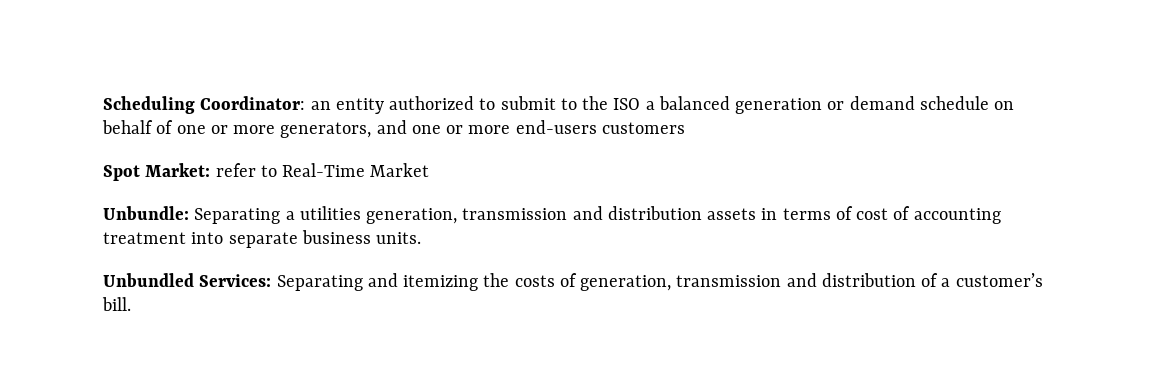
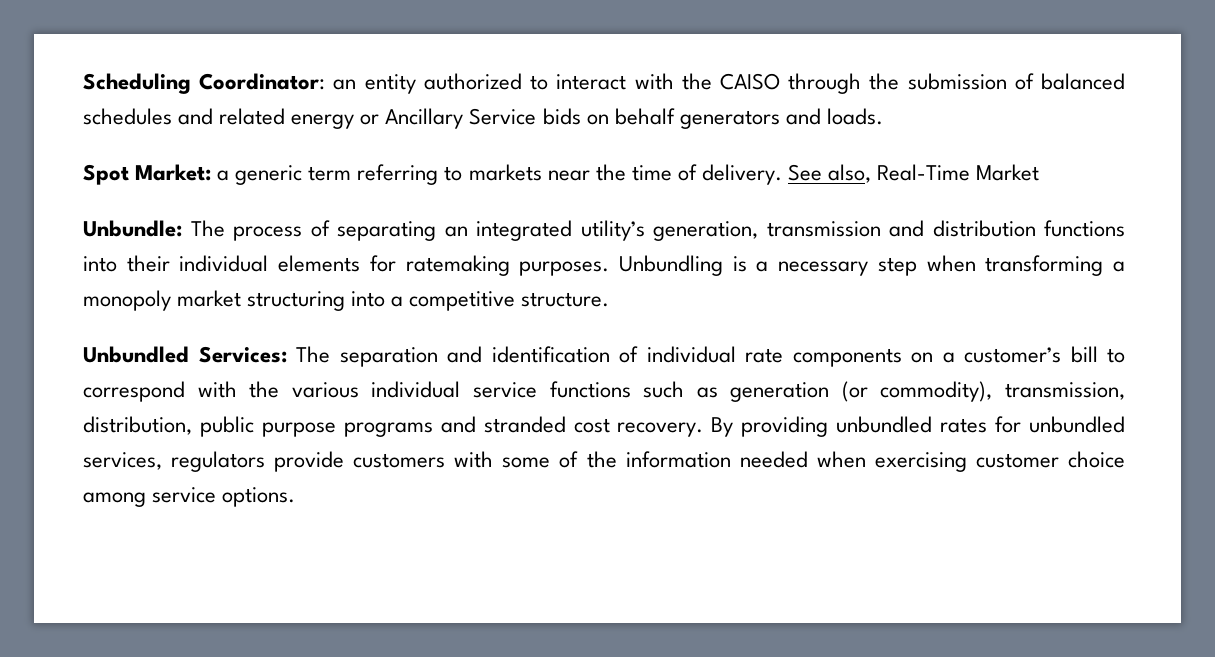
[500,96,1015,114] [102,120,685,138] [103,163,430,181] [103,206,1001,224] [103,230,422,248] [103,273,1043,291] [102,297,131,311] submit to the ISO a balanced generation or demand schedule on behalf of one or more generators, and one or more end-users customers // Spot Market: refer to Real-Time Market // Unbundle: Separating a utilities generation, transmission and distribution assets in terms of cost of accounting treatment into separate business units. // Unbundled Services: Separating and itemizing the costs of generation, transmission and distribution of a customer’s bill. -> [556,73,1125,94] [83,108,883,129] [83,164,1040,185] [83,220,1125,241] [83,255,1125,276] [83,290,610,311] [83,346,1125,367] [83,381,1126,402] [83,416,1125,437] [83,451,1126,472] [83,487,296,507] interact with the CAISO through the submission of balanced schedules and related energy or Ancillary Service bids on behalf generators and loads. // Spot Market: a generic term referring to markets near the time of delivery. See also, Real-Time Market // Unbundle: The process of separating an integrated utility’s generation, transmission and distribution functions into their individual elements for ratemaking purposes. Unbundling is a necessary step when transforming a monopoly market structuring into a competitive structure. // Unbundled Services: The separation and identification of individual rate components on a customer’s bill to correspond with the various individual service functions such as generation (or commodity), transmission, distribution, public purpose programs and stranded cost recovery. By providing unbundled rates for unbundled services, regulators provide customers with some of the information needed when exercising customer choice among service options.

